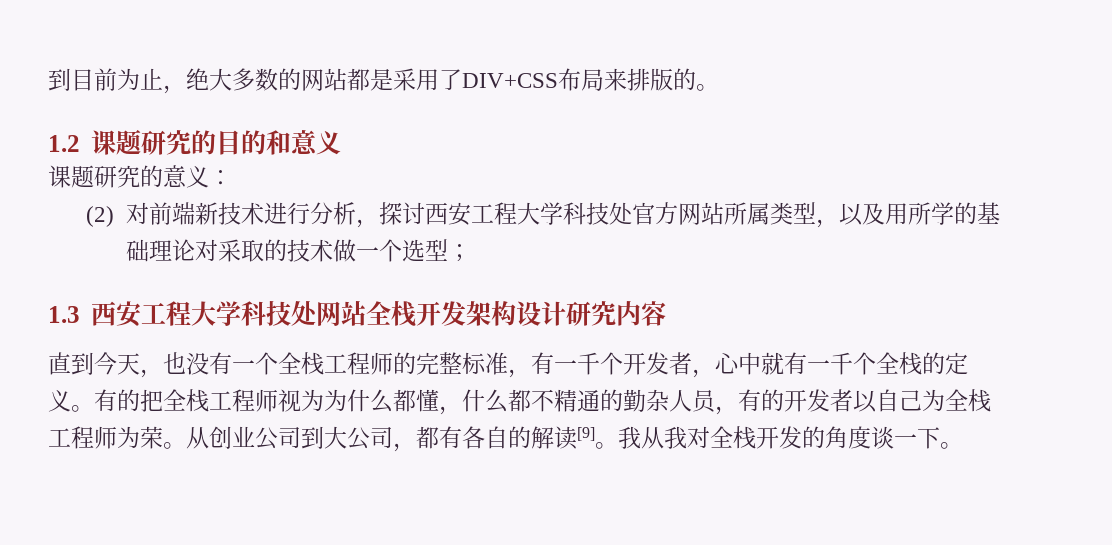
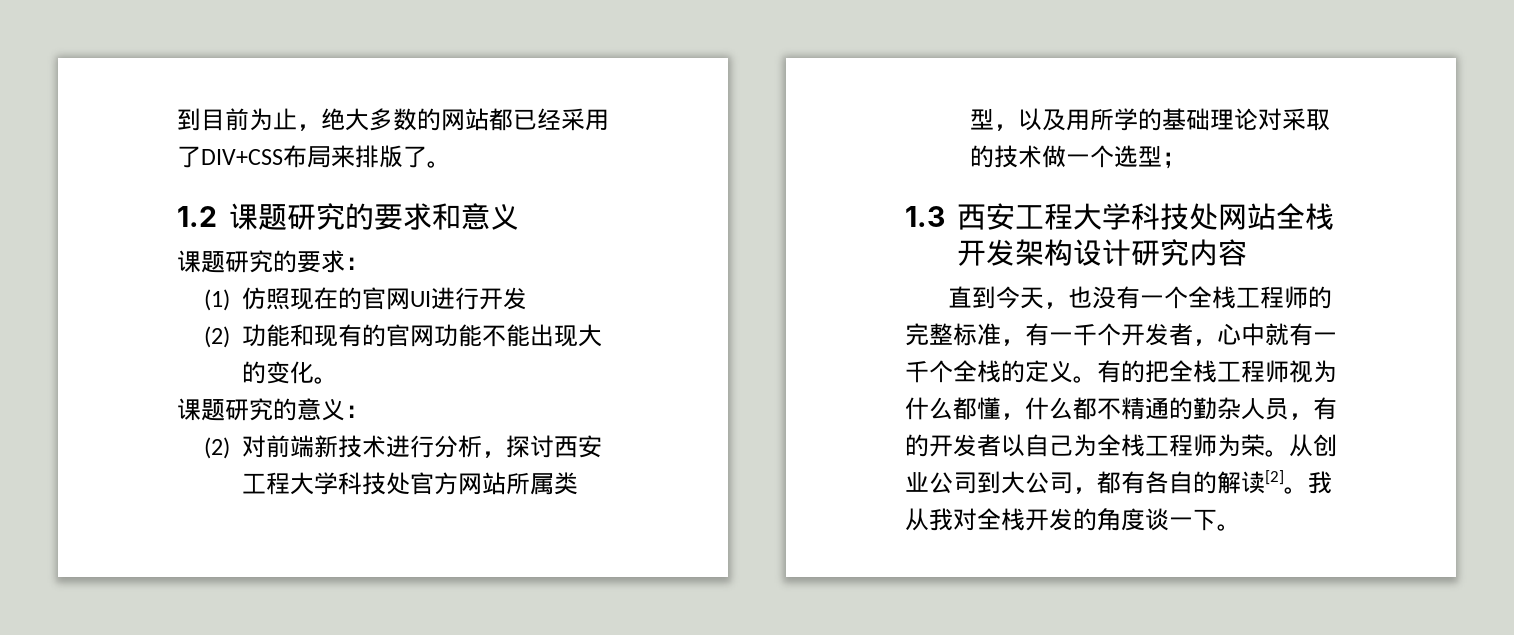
[370,68,393,91] 是 -> [513,108,561,130] 已经
[673,68,696,91] 的 -> [403,146,427,168] 了
[216,130,267,155] 目的 -> [373,203,432,230] 要求
(342, 143) none -> [177,250,369,273] [204,287,528,311] [204,324,603,348] [242,361,339,384] // 课题研究的要求： // (1)仿照现在的官网UI进行开发 // (2)功能和现有的官网功能不能出现大的变化。
[324,389,347,411] 为 -> (1337, 371) none
[577,427,595,441] [9] -> [1265,470,1284,485] [2]

